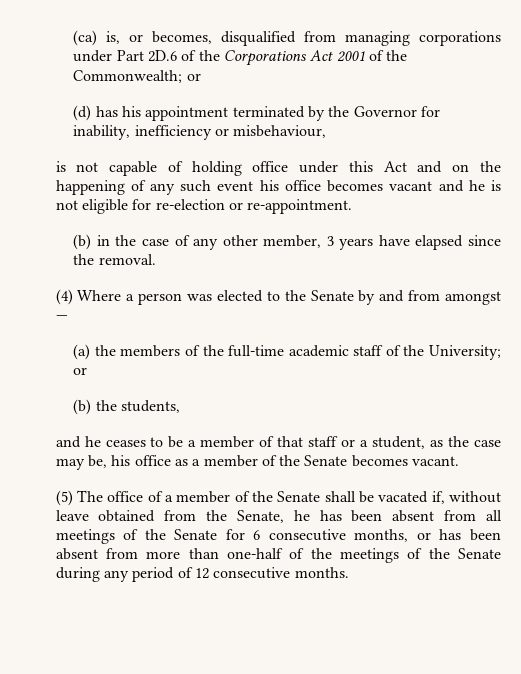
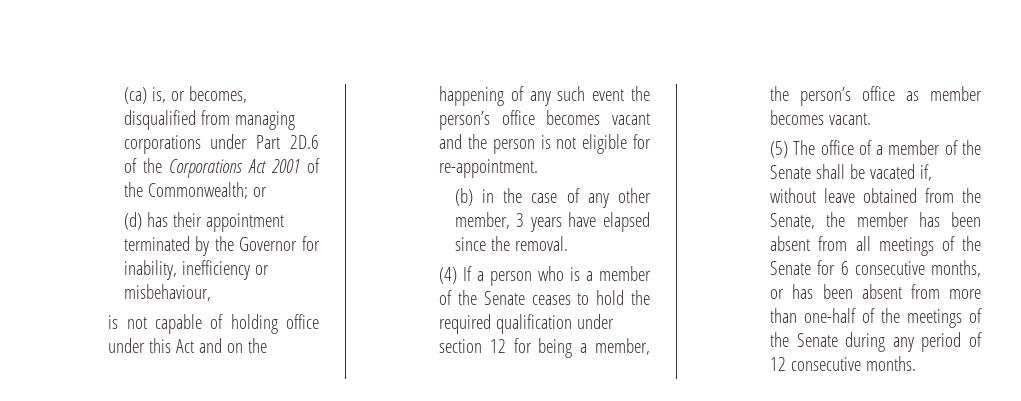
[121,106,141,117] his -> [172,212,202,227] their
[259,180,279,191] his -> [631,86,650,101] [439,111,491,130] the person’s
[468,180,485,191] he -> [468,134,535,154] the person
[155,199,243,210] re-election or -> (651, 141) none
[77,290,122,301] Where -> [463,266,473,281] If
[187,290,502,305] [55,315,68,320] [73,344,502,360] [73,367,88,375] [73,399,180,415] [55,436,501,449] [55,455,348,470] was elected to the Senate by and from amongst — // (a) the members of the full-time academic staff of the University; or // (b) the students, // and he ceases to be a member of that staff or a student, as the case may be, his office as a member of the Senate -> [538,266,651,281] [439,290,650,305] [439,314,615,334] [439,338,650,358] [770,86,982,106] who is a member of the Senate ceases to hold the required qualification under section 12 for being a member, the person’s office as member
[293,510,310,521] he -> [826,212,909,227] the member

